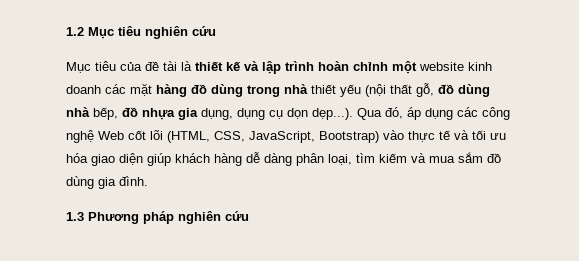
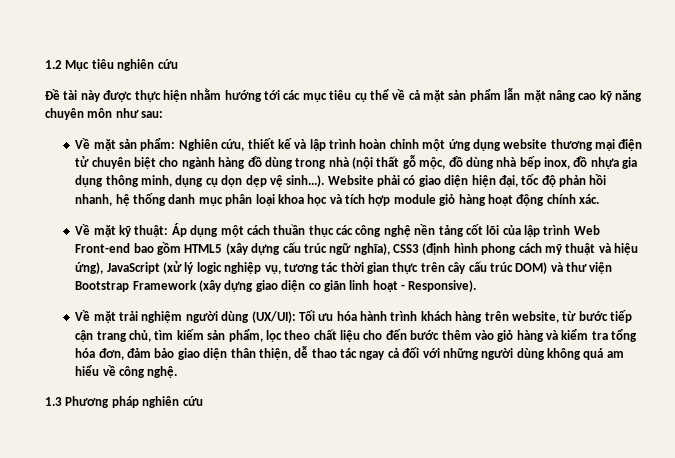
[66,61,192,73] Mục tiêu của đề tài là -> [45,88,642,102] [45,108,164,120] [75,137,245,151] Đề tài này được thực hiện nhằm hướng tới các mục tiêu cụ thể về cả mặt sản phẩm lẫn mặt nâng cao kỹ năng chuyên môn như sau: // Về mặt sản phẩm: Nghiên cứu,
[419,62,492,71] [66,83,152,96] website kinh doanh các mặt -> [448,139,643,151] [75,155,215,169] ứng dụng website thương mại điện tử chuyên biệt cho ngành
[311,83,434,97] thiết yếu (nội thất gỗ, -> [352,155,446,169] (nội thất gỗ mộc,
[93,107,118,120] bếp, -> [519,156,571,169] bếp inox,
[201,107,510,120] [66,130,506,143] [66,152,501,166] [66,176,148,189] dụng, dụng cụ dọn dẹp...). Qua đó, áp dụng các công nghệ Web cốt lõi (HTML, CSS, JavaScript, Bootstrap) vào thực tế và tối ưu hóa giao diện giúp khách hàng dễ dàng phân loại, tìm kiếm và mua sắm đồ dùng gia đình. -> [75,174,607,187] [75,193,600,206] [75,223,600,237] [75,242,639,255] [75,260,613,274] [75,280,477,292] [75,310,633,323] [75,328,638,342] [75,346,624,360] [75,364,178,378] dụng thông minh, dụng cụ dọn dẹp vệ sinh...). Website phải có giao diện hiện đại, tốc độ phản hồi nhanh, hệ thống danh mục phân loại khoa học và tích hợp module giỏ hàng hoạt động chính xác. // Về mặt kỹ thuật: Áp dụng một cách thuần thục các công nghệ nền tảng cốt lõi của lập trình Web Front-end bao gồm HTML5 (xây dựng cấu trúc ngữ nghĩa), CSS3 (định hình phong cách mỹ thuật và hiệu ứng), JavaScript (xử lý logic nghiệp vụ, tương tác thời gian thực trên cây cấu trúc DOM) và thư viện Bootstrap Framework (xây dựng giao diện co giãn linh hoạt - Responsive). // Về mặt trải nghiệm người dùng (UX/UI): Tối ưu hóa hành trình khách hàng trên website, từ bước tiếp cận trang chủ, tìm kiếm sản phẩm, lọc theo chất liệu cho đến bước thêm vào giỏ hàng và kiểm tra tổng hóa đơn, đảm bảo giao diện thân thiện, dễ thao tác ngay cả đối với những người dùng không quá am hiểu về công nghệ.

